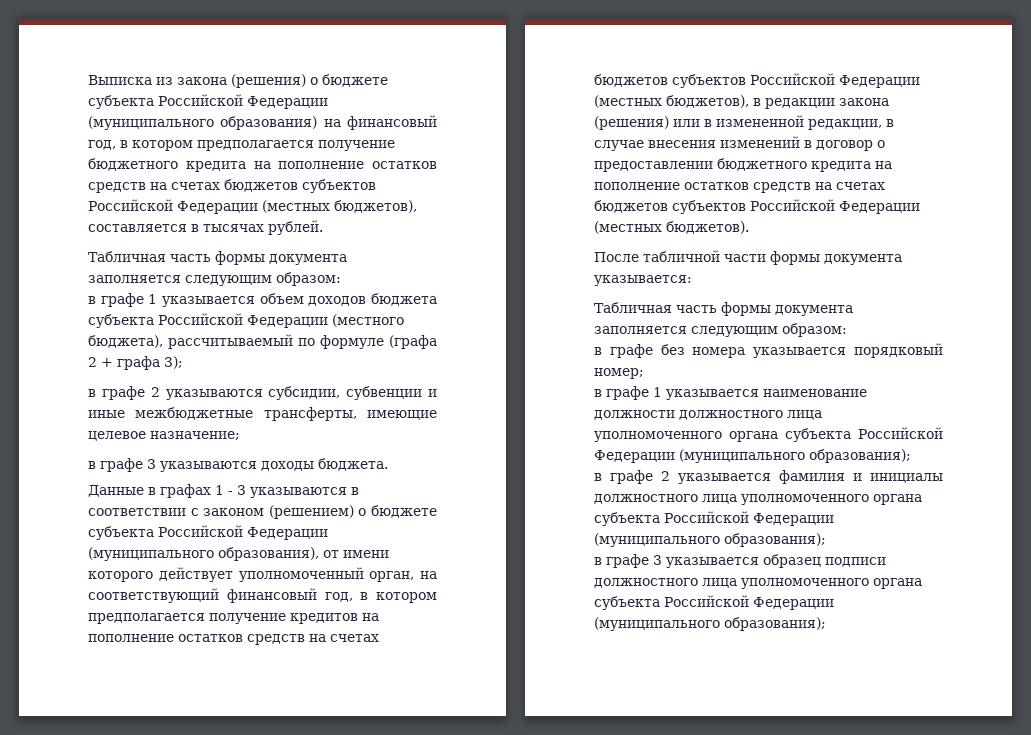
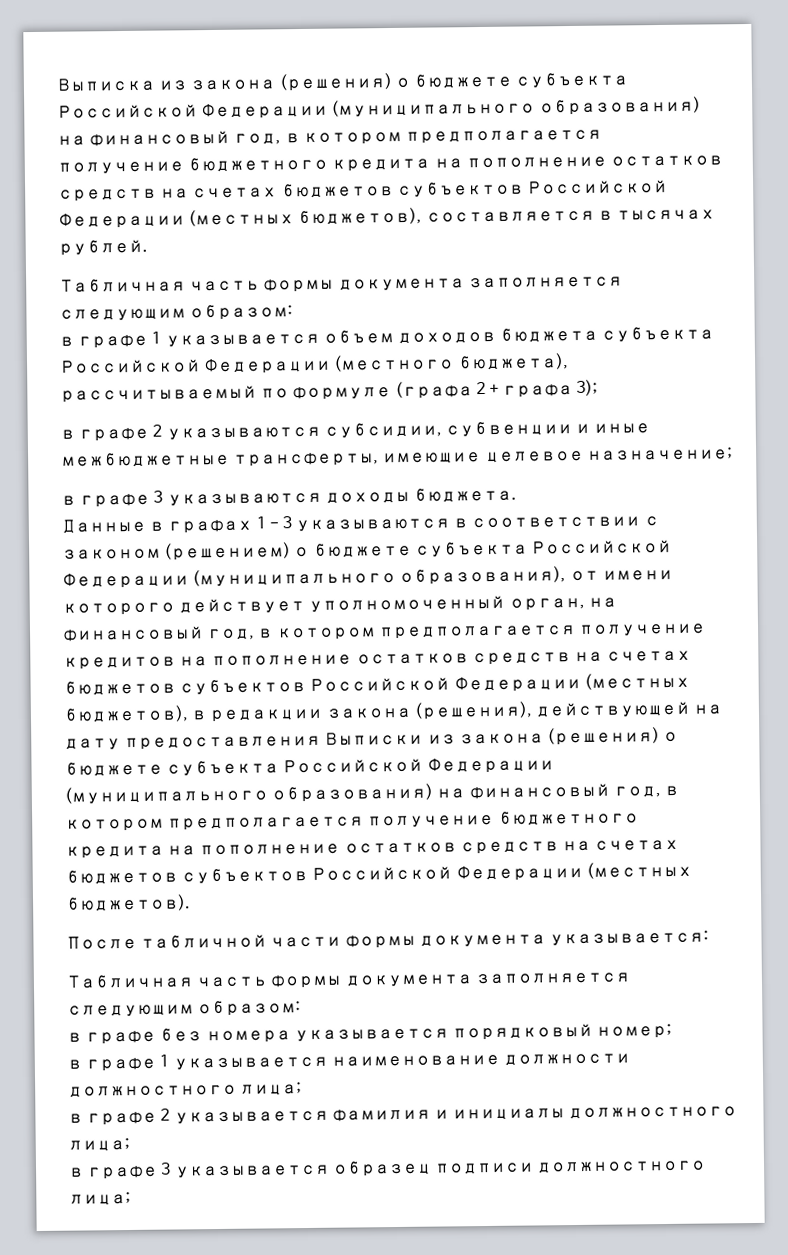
[88,588,219,603] соответствующий -> (617, 602) none
[594,115,894,130] [594,136,885,151] [594,161,713,172] (решения) или в измененной редакции, в случае внесения изменений в договор о предоставлении -> [413,701,723,720] [64,727,679,751] [64,757,554,777] [64,783,679,804] [65,814,495,832] (решения), действующей на дату предоставления Выписки из закона (решения) о бюджете субъекта Российской Федерации (муниципального образования) на финансовый год, в котором предполагается получение
[787,410,822,420] [594,427,943,442] [594,449,911,463] лица уполномоченного органа субъекта Российской Федерации (муниципального образования); -> [240,1082,303,1096] лица;
[702,494,922,505] [594,511,834,526] [594,533,826,547] лица уполномоченного органа субъекта Российской Федерации (муниципального образования); -> [68,1137,130,1152] лица;
[702,578,922,589] [594,595,834,610] [594,617,826,631] лица уполномоченного органа субъекта Российской Федерации (муниципального образования); -> [69,1191,131,1206] лица;

